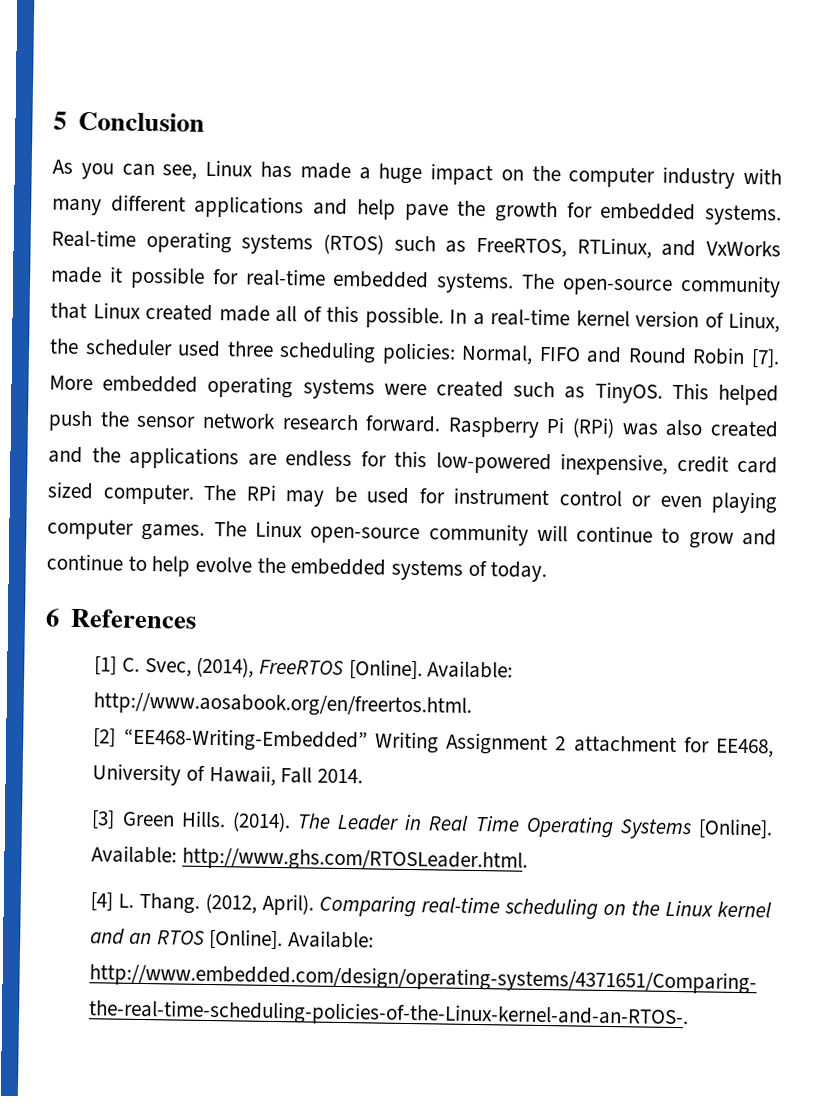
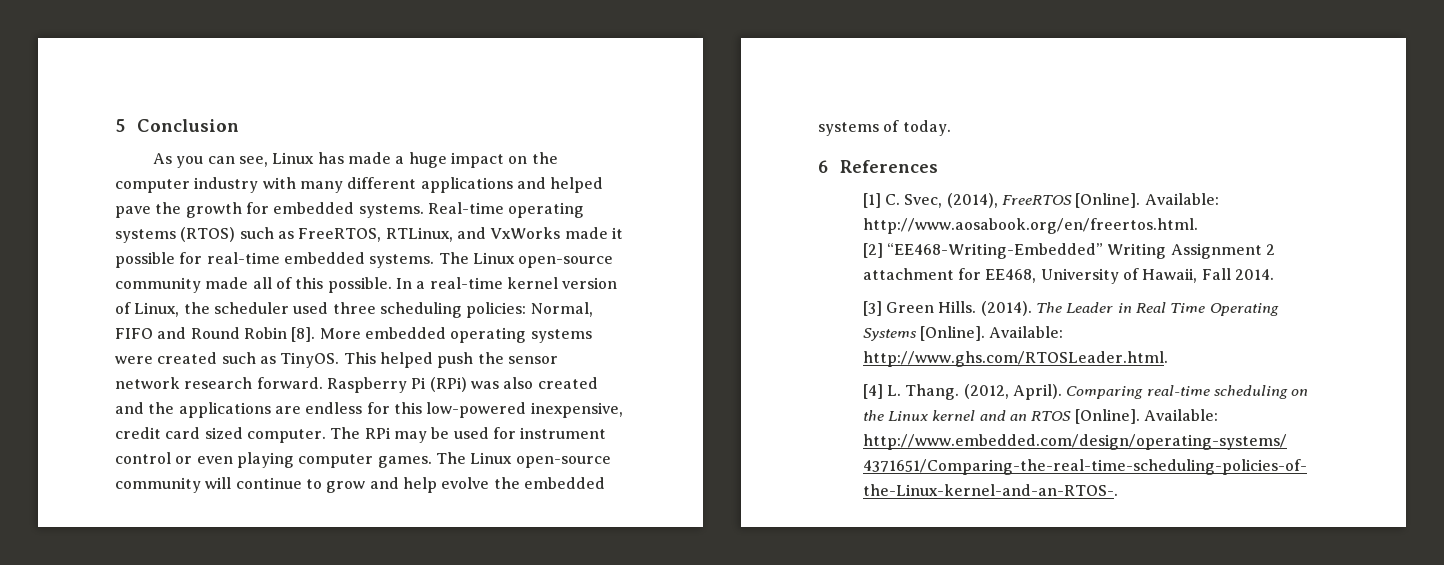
[356,199,396,220] help -> [550,177,604,193] helped
[562,275,782,298] [50,302,213,321] open-source community that Linux created -> [472,252,614,268] [115,277,201,293] Linux open-source community
[750,349,780,368] [7]. -> [291,327,316,342] [8].
[46,553,147,572] continue to -> (399, 483) none

